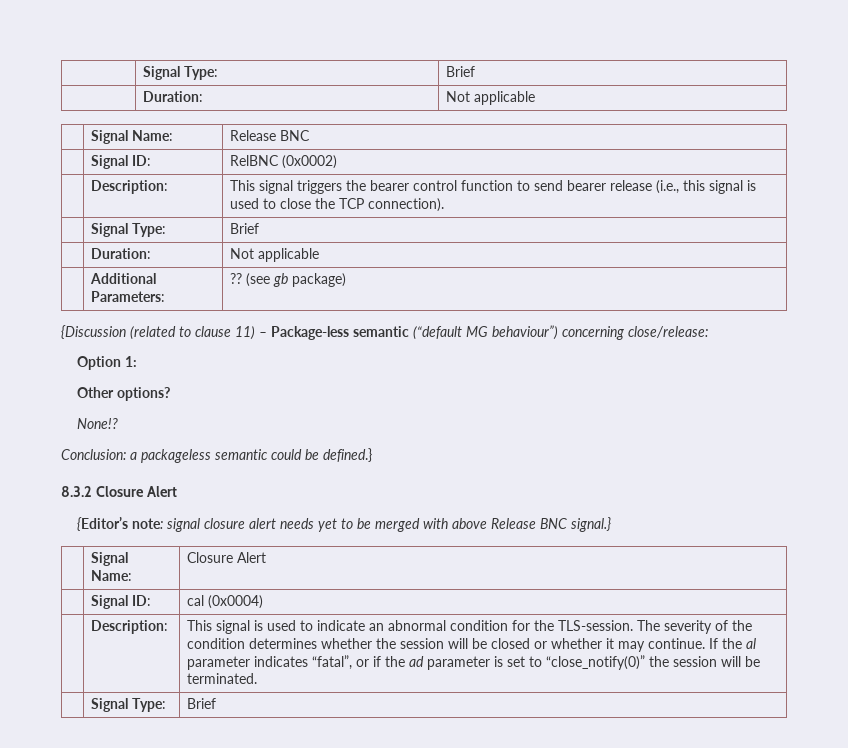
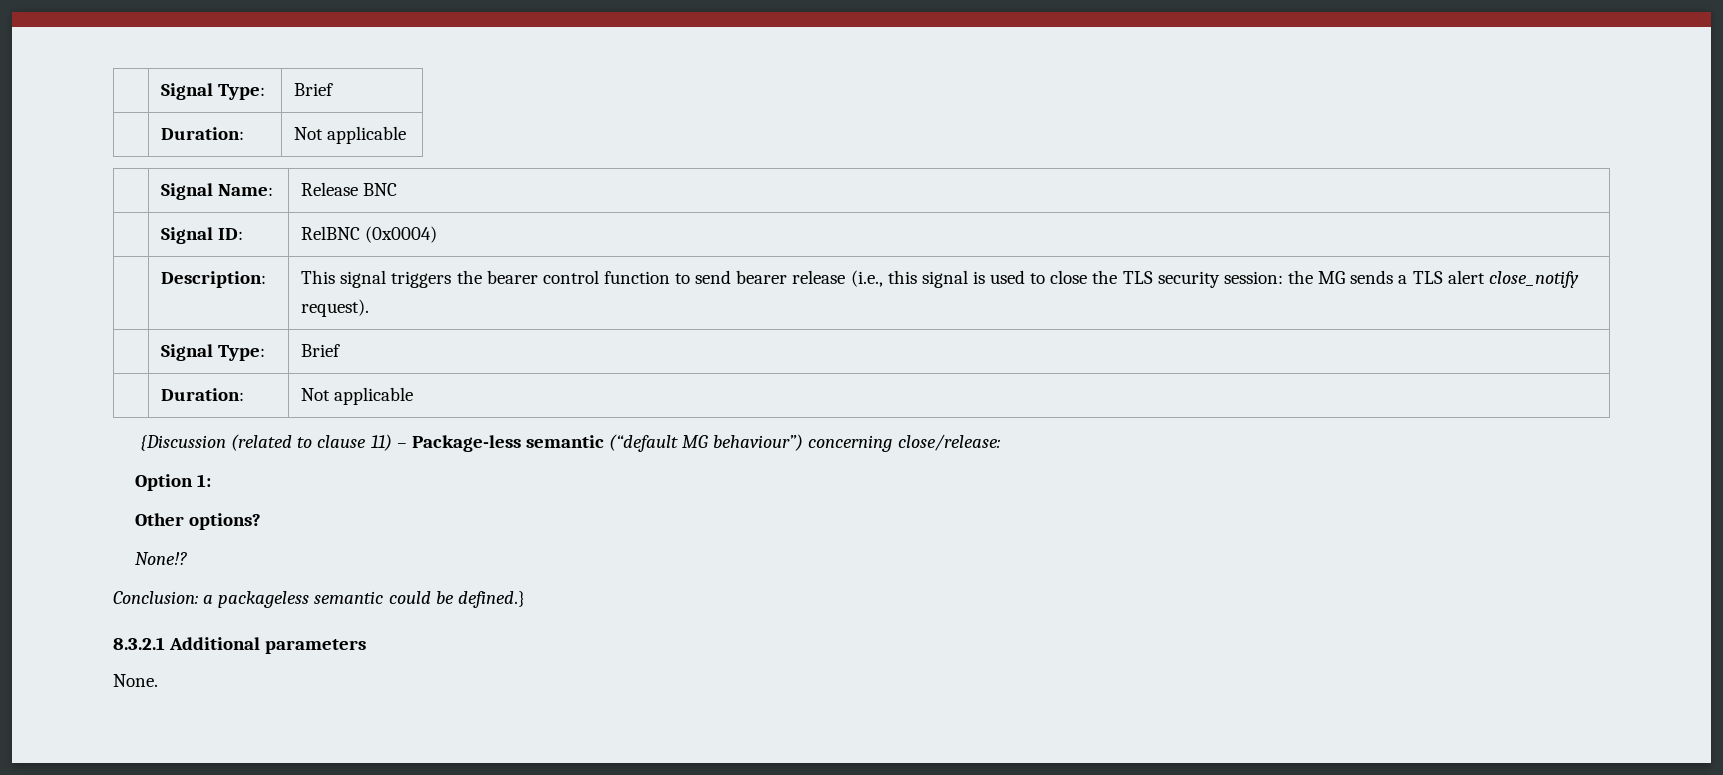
[281,155,337,169] (0x0002) -> [365,226,438,243] (0x0004)
[338,198,444,212] [90,223,166,237] [229,223,259,234] [90,248,151,259] [229,248,319,262] [89,273,156,284] [90,291,165,302] [229,273,346,287] TCP connection). // | Signal Type: | Brief // | Duration: | Not applicable // | Additional Parameters: | ?? (see gb package) -> [1122,270,1579,288] [301,299,370,317] [161,344,266,361] [301,344,341,357] [161,388,245,401] [301,387,414,405] TLS security session: the MG sends a TLS alert close_notify request). // | Signal Type: | Brief // | Duration: | Not applicable
[61,486,177,497] [76,516,611,532] [90,552,128,566] [90,570,132,581] [186,552,266,563] [90,595,151,609] [186,595,263,609] [90,620,168,634] [186,620,752,634] [186,638,756,652] [186,655,760,670] [186,673,257,684] [90,698,166,712] [186,698,216,709] 8.3.2 Closure Alert // {Editor’s note: signal closure alert needs yet to be merged with above Release BNC signal.} // | Signal Name: | Closure Alert // | Signal ID: | cal (0x0004) // | Description: | This signal is used to indicate an abnormal condition for the TLS-session. The severity of the condition determines whether the session will be closed or whether it may continue. If the al parameter indicates “fatal”, or if the ad parameter is set to “close_notify(0)” the session will be terminated. // | Signal Type: | Brief -> [113,637,367,654] [113,674,158,687] 8.3.2.1 Additional parameters // None.

